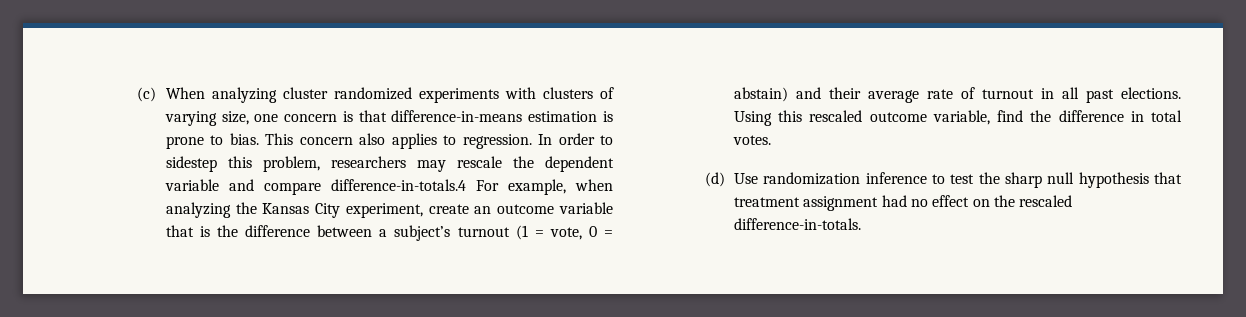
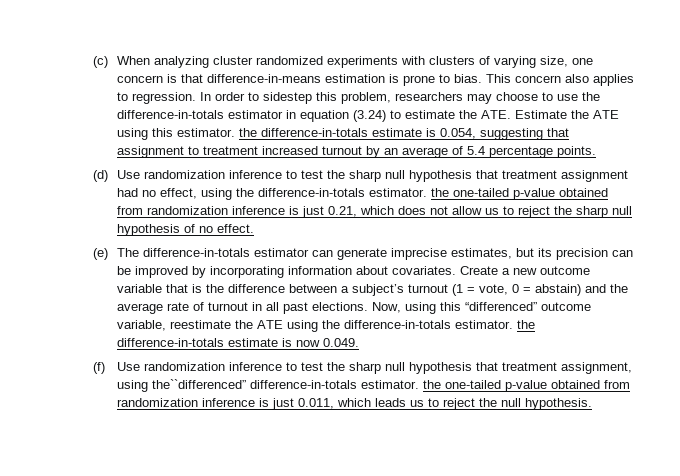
[456,156,614,172] [164,179,613,195] [165,202,492,218] rescale the dependent variable and compare difference-in-totals.4 For example, when analyzing the Kansas City experiment, create an -> [496,92,601,101] [117,110,620,122] [117,128,570,140] [117,146,597,158] [92,170,629,182] [117,188,609,200] [117,206,633,218] [117,224,255,236] [92,248,634,260] [117,266,538,278] choose to use the difference-in-totals estimator in equation (3.24) to estimate the ATE. Estimate the ATE using this estimator. the difference-in-totals estimate is 0.054, suggesting that assignment to treatment increased turnout by an average of 5.4 percentage points. // (d) Use randomization inference to test the sharp null hypothesis that treatment assignment had no effect, using the difference-in-totals estimator. the one-tailed p-value obtained from randomization inference is just 0.21, which does not allow us to reject the sharp null hypothesis of no effect. // (e) The difference-in-totals estimator can generate imprecise estimates, but its precision can be improved by incorporating information about covariates. Create a new
[828,87,861,99] their -> [610,284,629,293] the
[733,110,1182,126] [732,135,771,145] [704,172,725,187] Using this rescaled outcome variable, find the difference in total votes. // (d) -> [372,302,592,314] [117,320,536,332] [117,338,360,347] [92,362,105,374] Now, using this “differenced” outcome variable, reestimate the ATE using the difference-in-totals estimator. the difference-in-totals estimate is now 0.049. // (f)
[803,195,1073,211] [733,218,861,230] assignment had no effect on the rescaled difference-in-totals. -> [561,362,633,374] [117,379,631,392] [117,398,593,410] assignment, using the``differenced” difference-in-totals estimator. the one-tailed p-value obtained from randomization inference is just 0.011, which leads us to reject the null hypothesis.

